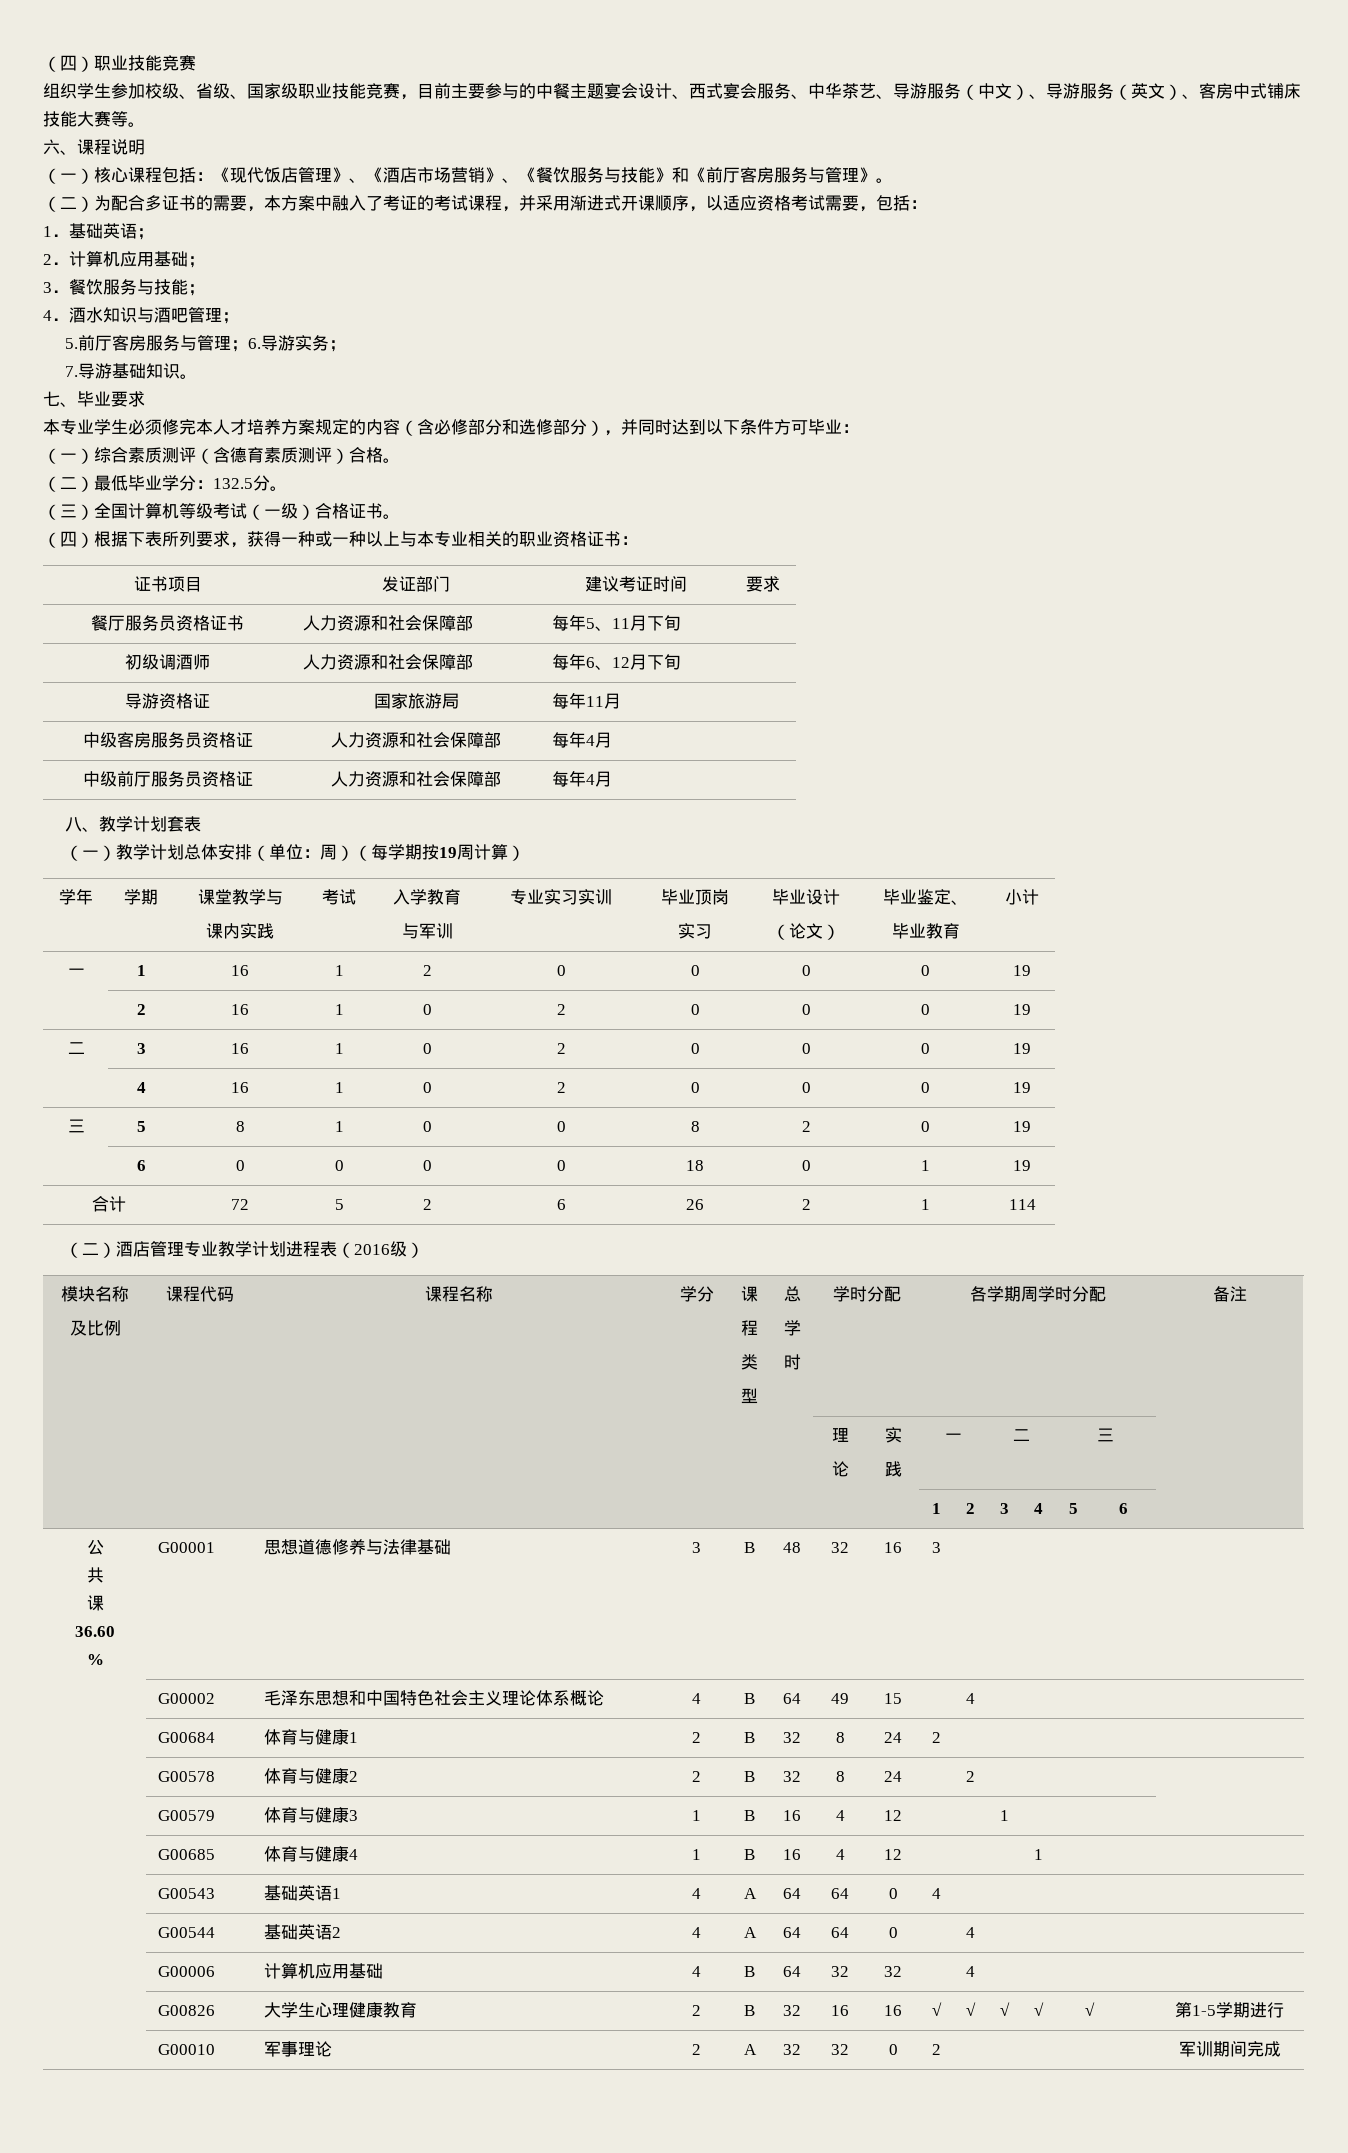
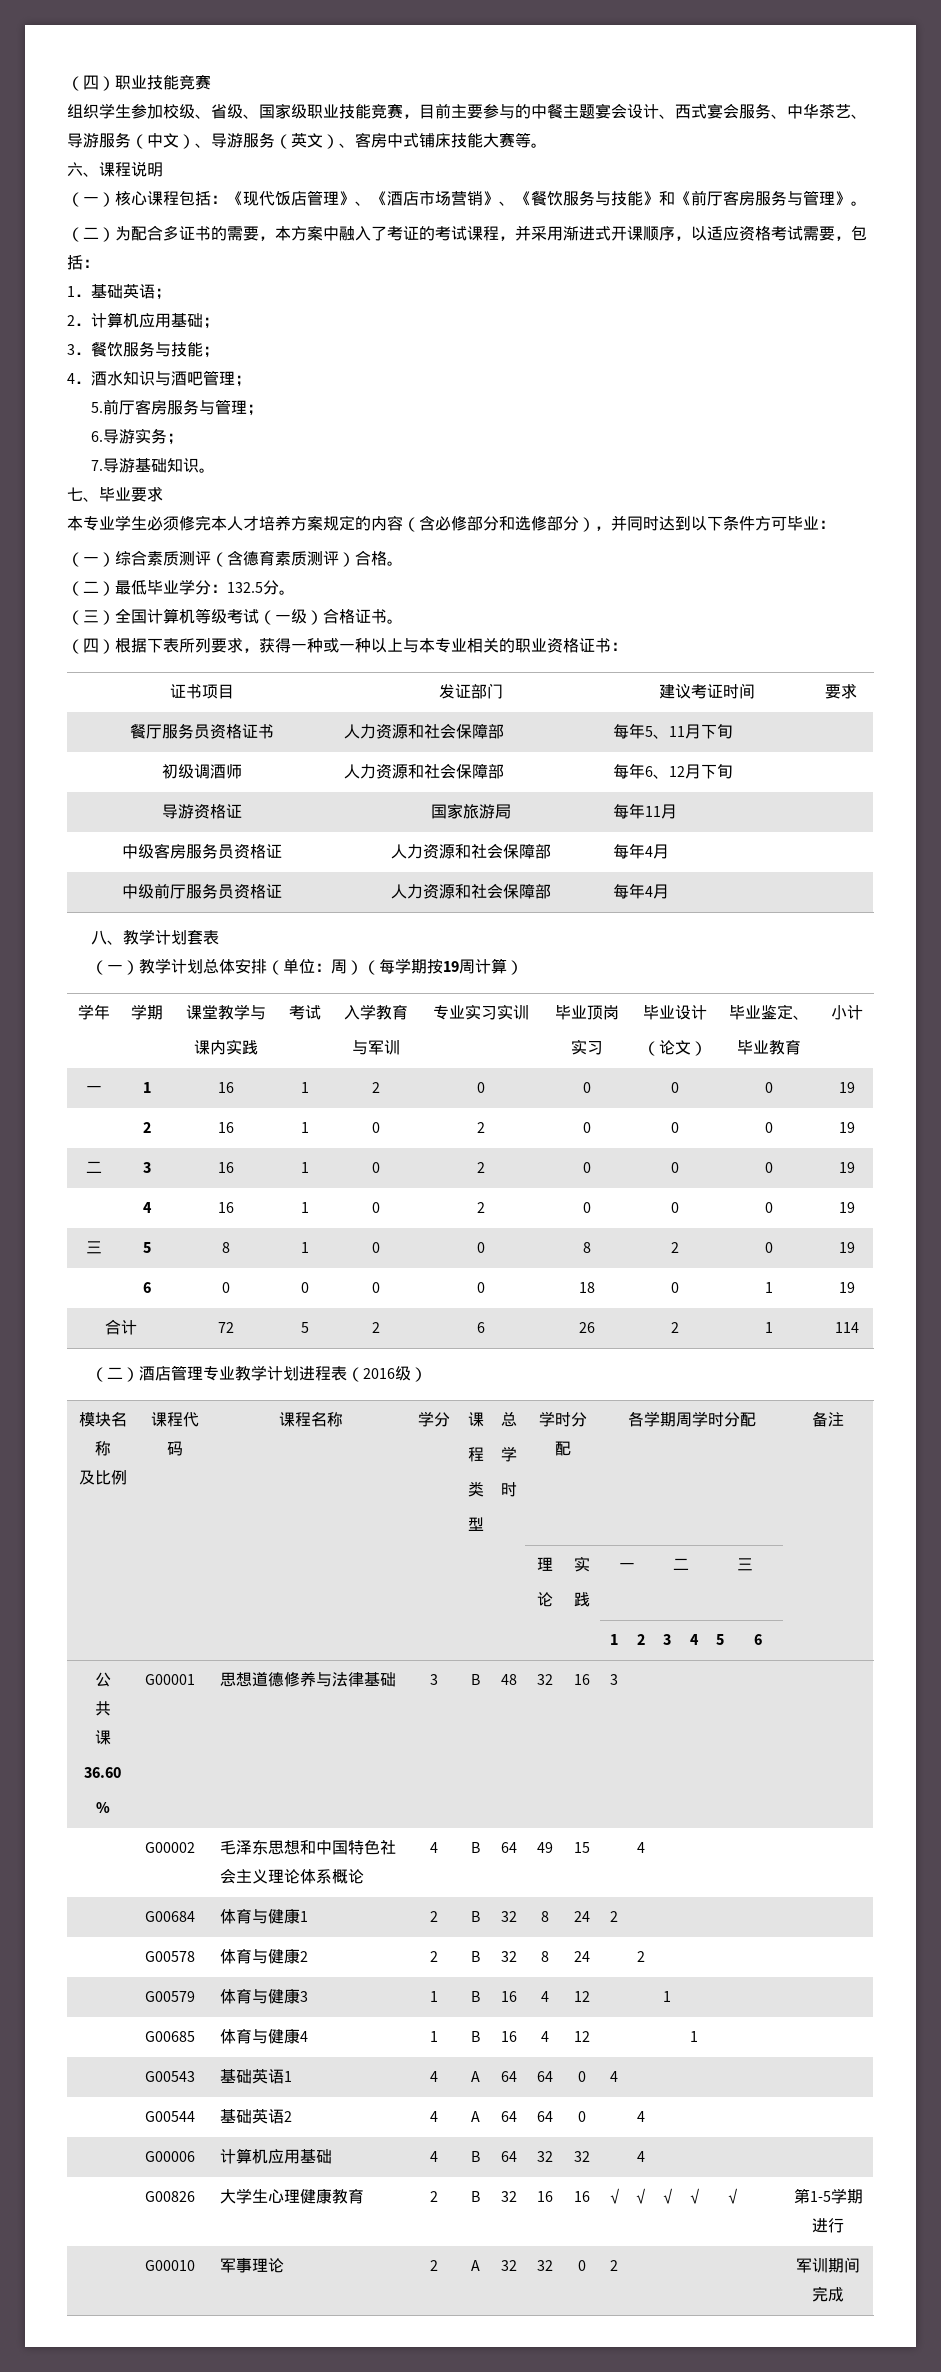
(248, 346) none -> (263, 410) //

